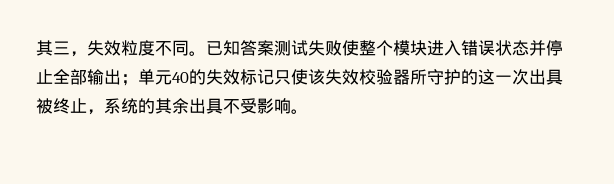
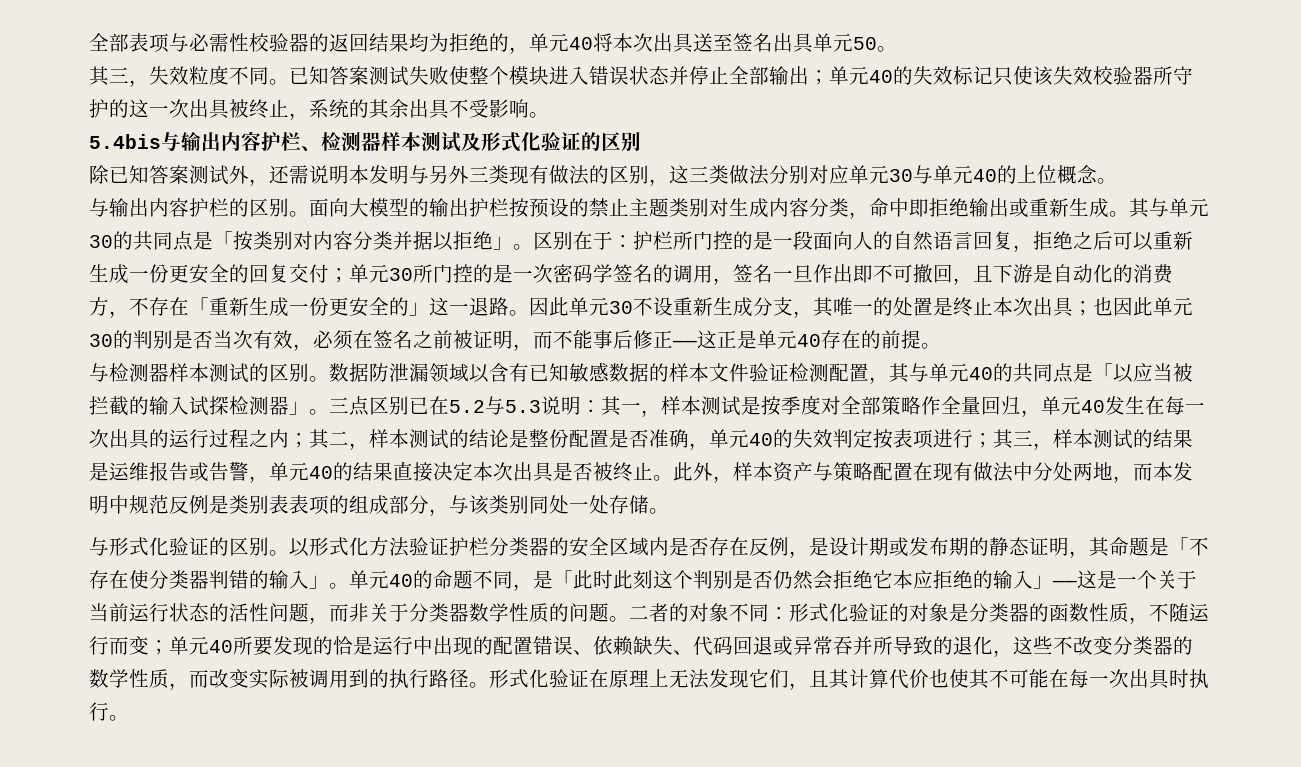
(36, 48) none -> [89,33,897,54] 全部表项与必需性校验器的返回结果均为拒绝的，单元40将本次出具送至签名出具单元50。 //
(308, 111) none -> [89,131,641,152] [89,165,1117,186] [89,198,1209,219] [89,231,1193,252] [89,264,1173,285] [89,297,1193,318] [89,330,941,351] [89,363,1193,384] [89,396,1205,417] [89,429,1193,450] [89,461,1193,483] [89,495,669,516] [89,537,1209,558] [89,570,1197,591] [89,603,1209,624] [89,636,1193,657] [89,669,1209,690] [89,702,129,721] // 5.4bis与输出内容护栏、检测器样本测试及形式化验证的区别 // 除已知答案测试外，还需说明本发明与另外三类现有做法的区别，这三类做法分别对应单元30与单元40的上位概念。 // 与输出内容护栏的区别。面向大模型的输出护栏按预设的禁止主题类别对生成内容分类，命中即拒绝输出或重新生成。其与单元30的共同点是「按类别对内容分类并据以拒绝」。区别在于：护栏所门控的是一段面向人的自然语言回复，拒绝之后可以重新生成一份更安全的回复交付；单元30所门控的是一次密码学签名的调用，签名一旦作出即不可撤回，且下游是自动化的消费方，不存在「重新生成一份更安全的」这一退路。因此单元30不设重新生成分支，其唯一的处置是终止本次出具；也因此单元30的判别是否当次有效，必须在签名之前被证明，而不能事后修正——这正是单元40存在的前提。 // 与检测器样本测试的区别。数据防泄漏领域以含有已知敏感数据的样本文件验证检测配置，其与单元40的共同点是「以应当被拦截的输入试探检测器」。三点区别已在5.2与5.3说明：其一，样本测试是按季度对全部策略作全量回归，单元40发生在每一次出具的运行过程之内；其二，样本测试的结论是整份配置是否准确，单元40的失效判定按表项进行；其三，样本测试的结果是运维报告或告警，单元40的结果直接决定本次出具是否被终止。此外，样本资产与策略配置在现有做法中分处两地，而本发明中规范反例是类别表表项的组成部分，与该类别同处一处存储。 // 与形式化验证的区别。以形式化方法验证护栏分类器的安全区域内是否存在反例，是设计期或发布期的静态证明，其命题是「不存在使分类器判错的输入」。单元40的命题不同，是「此时此刻这个判别是否仍然会拒绝它本应拒绝的输入」——这是一个关于当前运行状态的活性问题，而非关于分类器数学性质的问题。二者的对象不同：形式化验证的对象是分类器的函数性质，不随运行而变；单元40所要发现的恰是运行中出现的配置错误、依赖缺失、代码回退或异常吞并所导致的退化，这些不改变分类器的数学性质，而改变实际被调用到的执行路径。形式化验证在原理上无法发现它们，且其计算代价也使其不可能在每一次出具时执行。

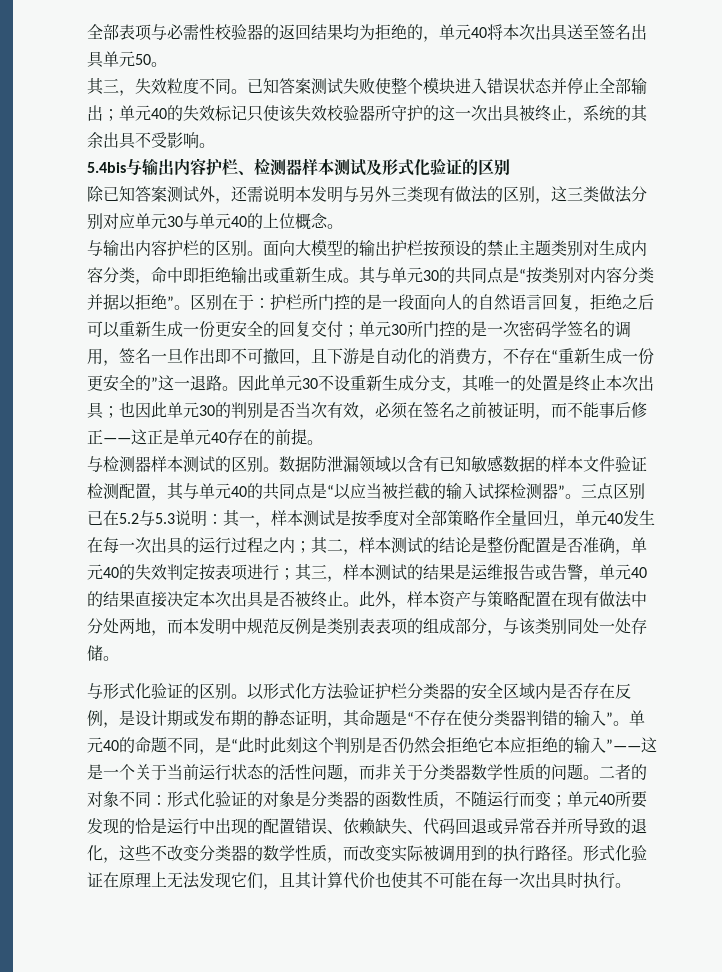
[213,231,233,248] 「 -> [519,269,526,281] “
[493,236,513,250] 」 -> [167,296,174,308] ”
[189,297,429,317] 「重新生成一份更安全的」 -> [551,348,654,365] [87,375,158,392] “重新生成一份更安全的”
[1093,363,1113,380] 「 -> [327,485,334,497] “
[289,401,309,415] 」 -> [558,485,565,497] ”
[1169,537,1189,554] 「 -> [407,712,414,724] “
[309,575,329,589] 」 -> [606,712,613,724] ”
[553,570,573,587] 「 -> [231,739,238,751] “
[1033,575,1077,589] 」—— -> [606,739,641,751] ”——

